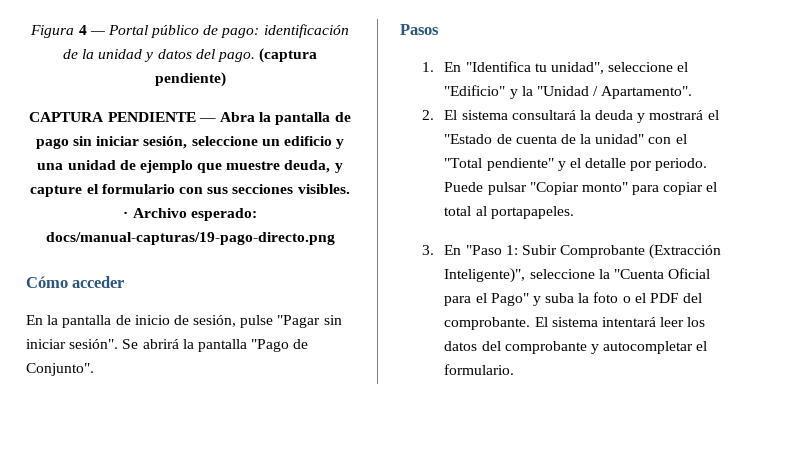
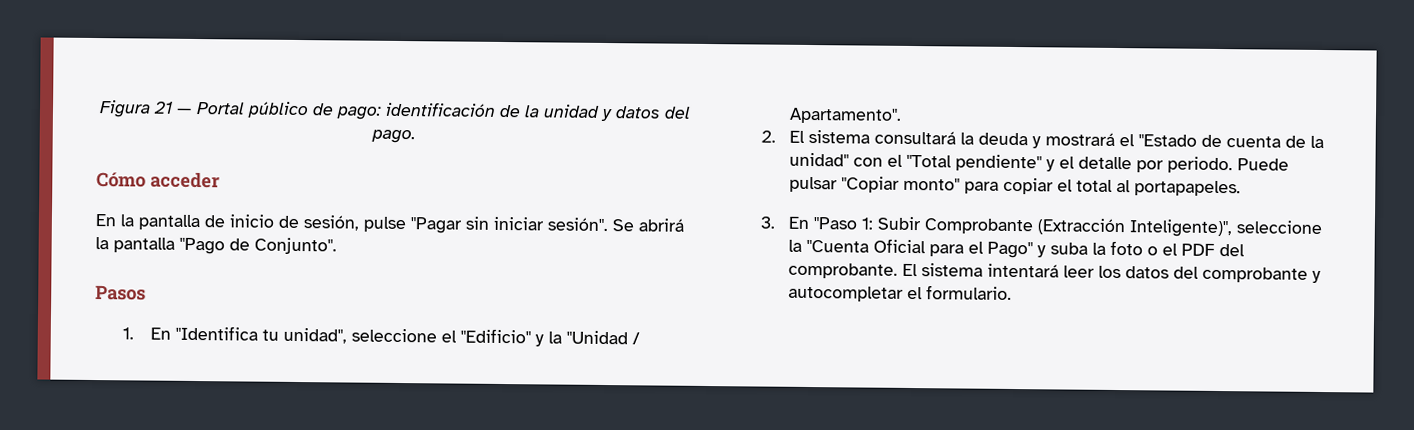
[78,25,87,35] 4 -> [152,101,173,114] 21
[259,48,318,63] [154,72,226,87] [29,112,351,125] [35,136,345,149] [37,160,343,173] [30,184,350,197] [123,208,257,221] [45,232,335,245] (captura pendiente) // CAPTURA PENDIENTE — Abra la pantalla de pago sin iniciar sesión, seleccione un edificio y una unidad de ejemplo que muestre deuda, y capture el formulario con sus secciones visibles. · Archivo esperado: docs/manual-capturas/19-pago-directo.png -> (416, 136) none

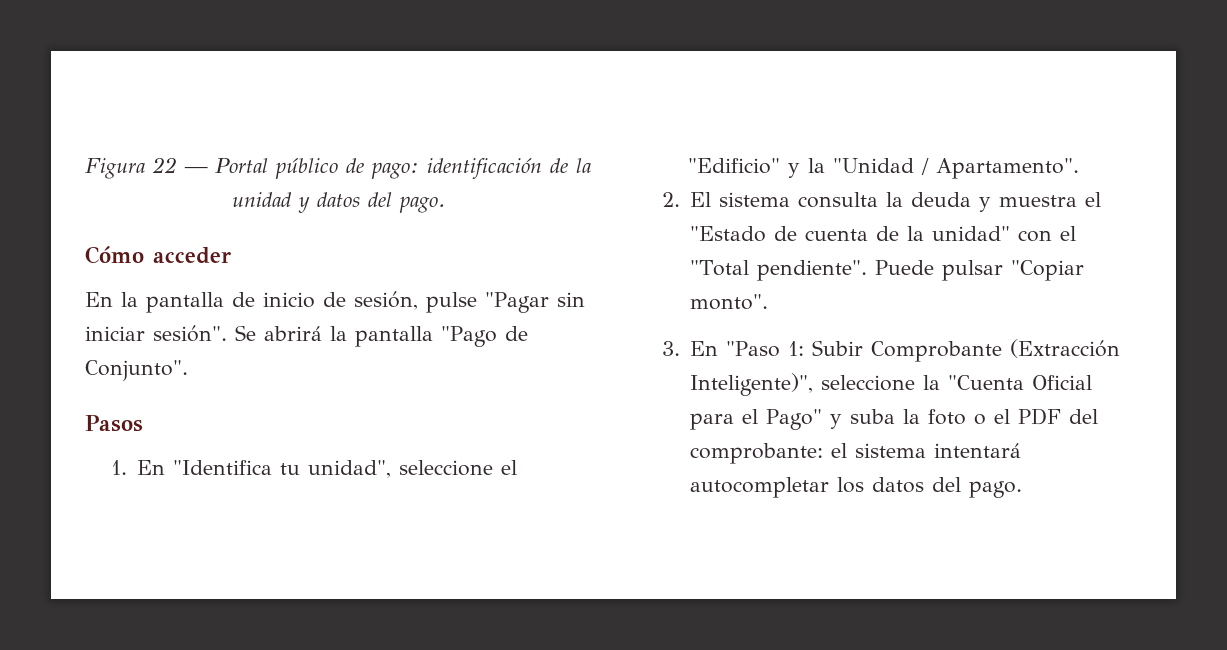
[152,101,173,114] 21 -> [152,157,178,173] 22
[873,130,956,145] consultará -> [798,192,879,208] consulta
[1044,132,1115,146] mostrará -> [999,195,1078,207] muestra
[954,154,1289,174] [788,176,1241,197] pendiente" y el detalle por periodo. Puede pulsar "Copiar monto" para copiar el total al portapapeles. -> [757,260,1085,281] [690,294,769,310] pendiente". Puede pulsar "Copiar monto".
[787,262,918,279] comprobante. El -> [690,443,848,464] comprobante: el
[1062,265,1095,278] leer -> [690,477,830,498] autocompletar
[1201,266,1321,283] [787,285,1012,302] comprobante y autocompletar el formulario. -> [969,481,1023,498] pago.

